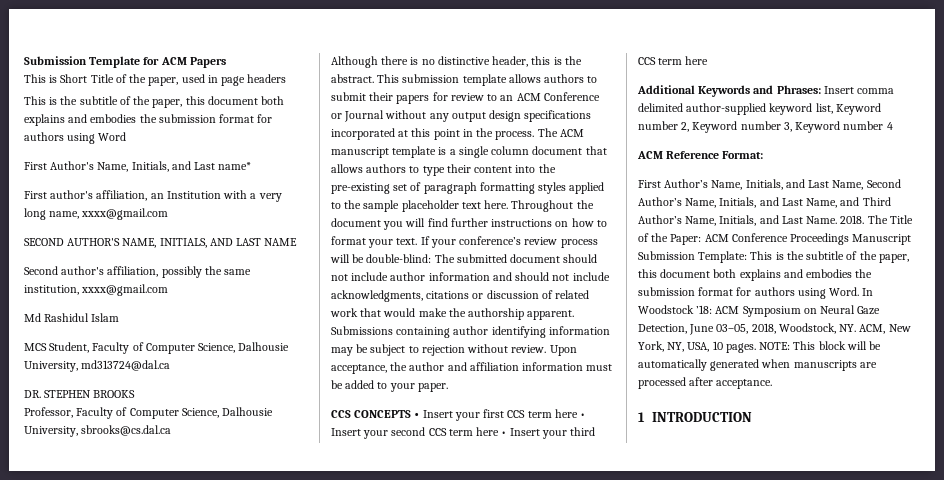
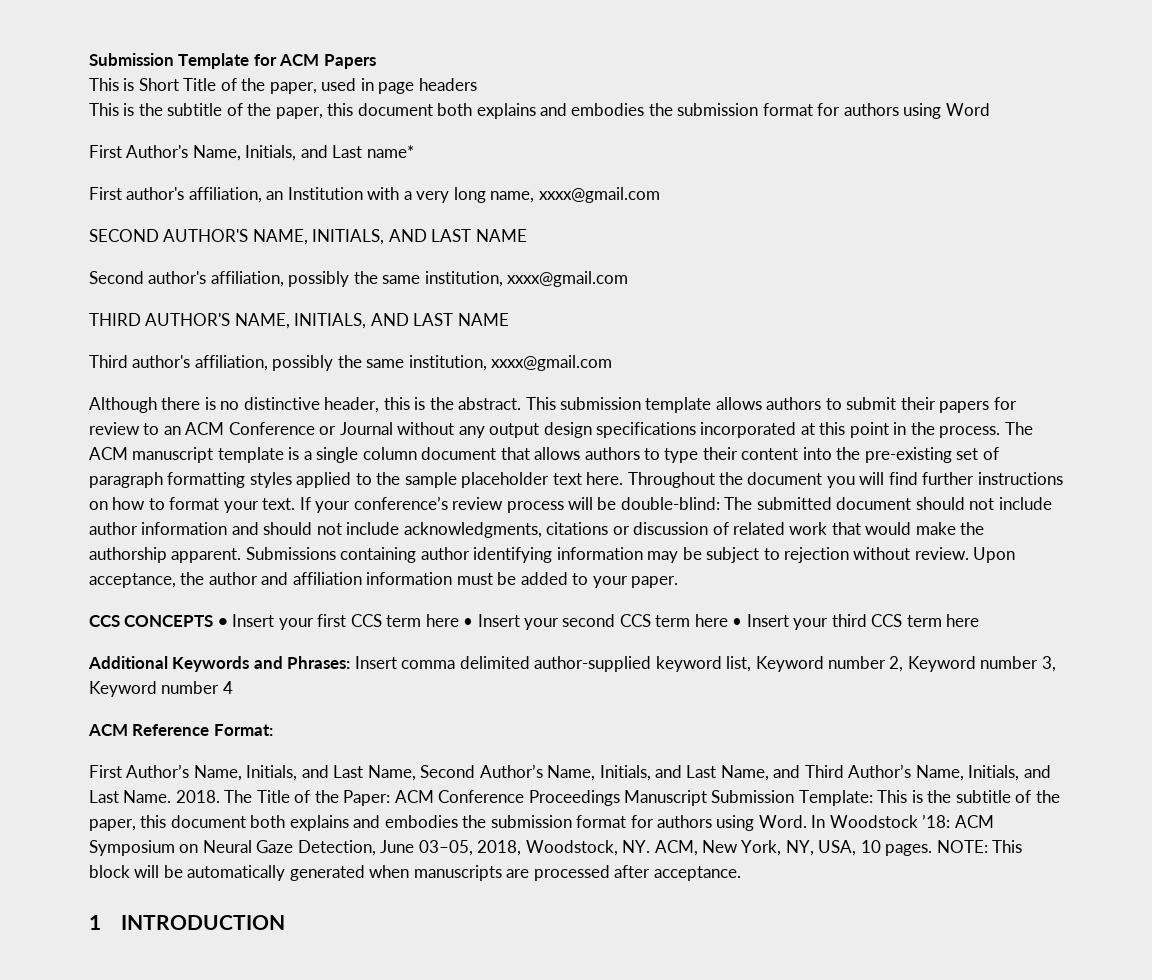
[24,313,120,322] [24,342,290,354] [24,360,171,372] [24,390,136,398] [24,407,274,419] [24,425,172,437] Md Rashidul Islam // MCS Student, Faculty of Computer Science, Dalhousie University, md313724@dal.ca // DR. STEPHEN BROOKS // Professor, Faculty of Computer Science, Dalhousie University, sbrooks@cs.dal.ca -> [89,313,509,329] [89,355,613,371] THIRD AUTHOR'S NAME, INITIALS, AND LAST NAME // Third author's affiliation, possibly the same institution, xxxx@gmail.com

